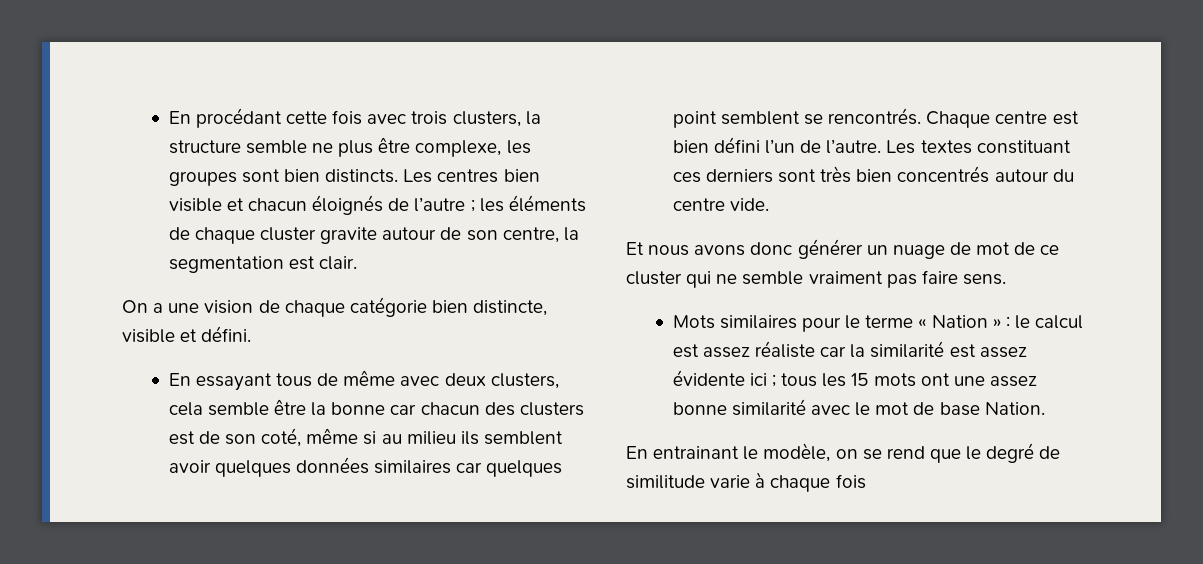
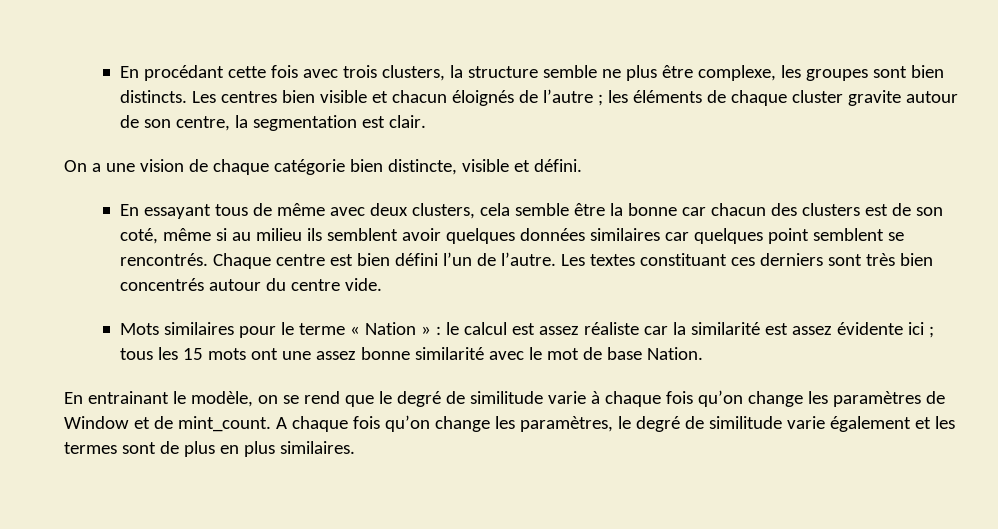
[626,239,1060,259] [626,270,1006,288] // Et nous avons donc générer un nuage de mot de ce cluster qui ne semble vraiment pas faire sens. -> (382, 284) none
(866, 481) none -> [697,390,945,407] [64,415,955,432] [64,441,355,457] qu’on change les paramètres de Window et de mint_count. A chaque fois qu’on change les paramètres, le degré de similitude varie également et les termes sont de plus en plus similaires.

